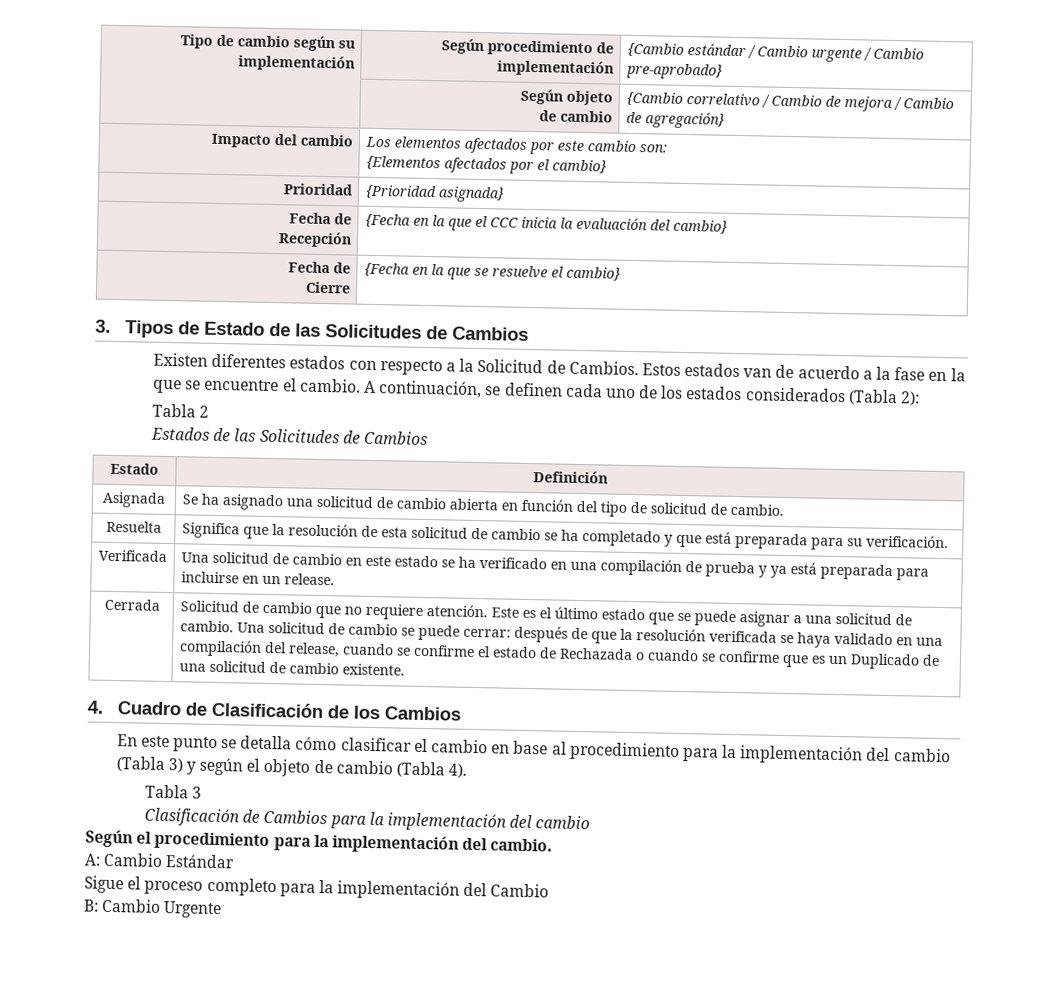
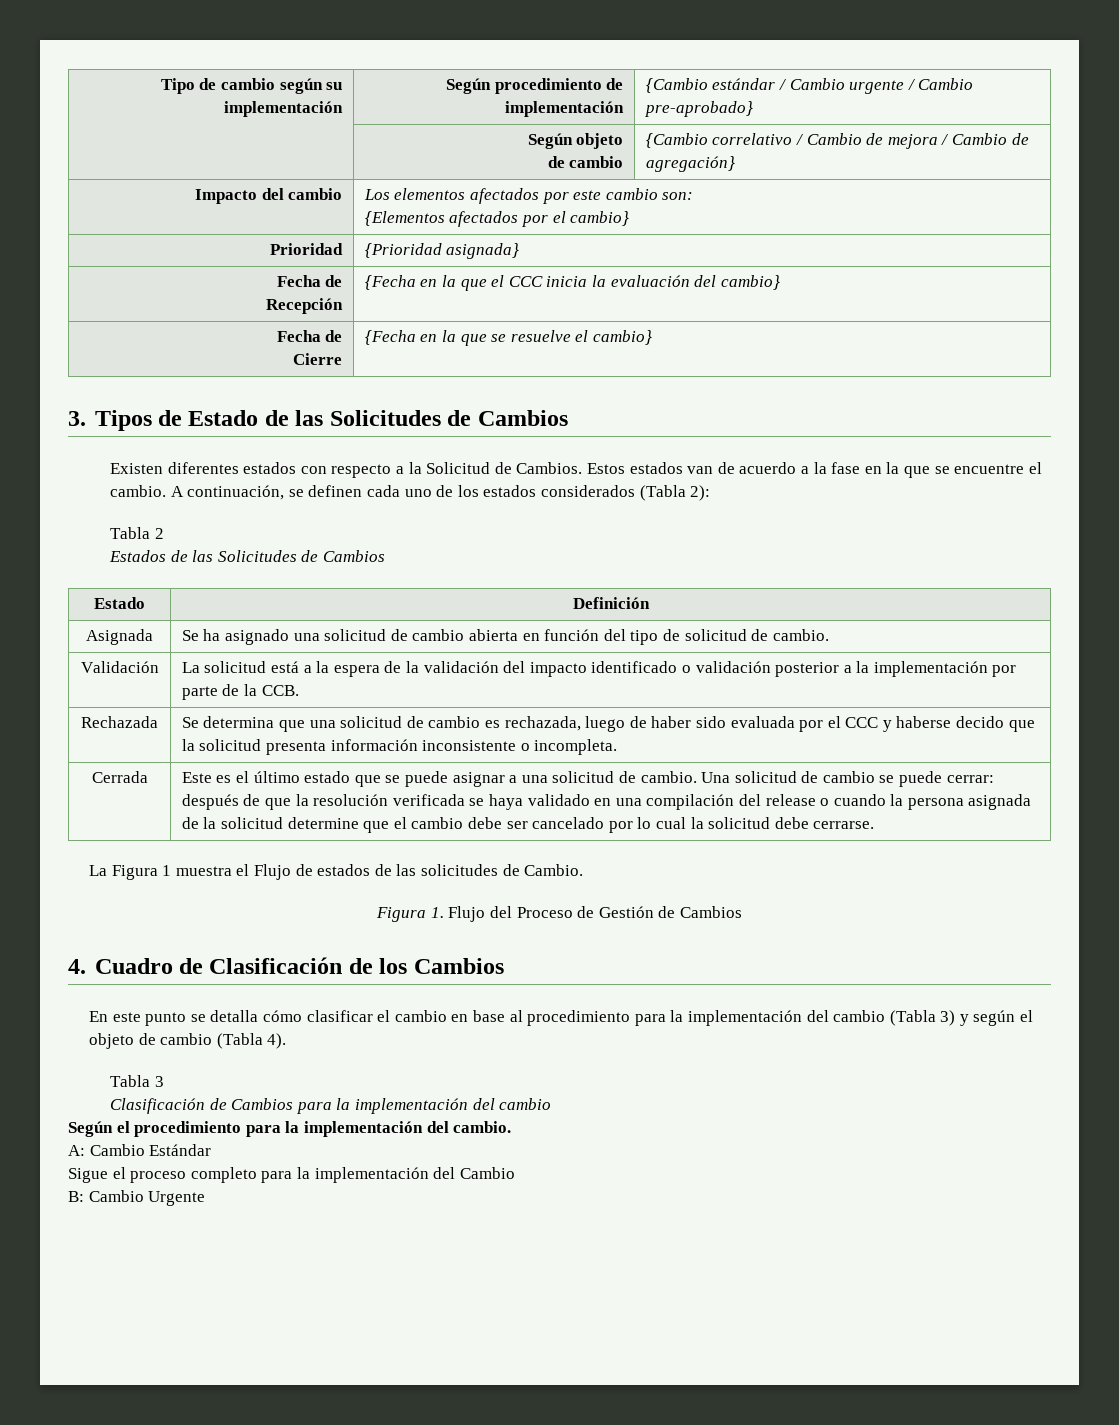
[105,520,162,533] [181,522,949,551] [98,549,167,563] [180,551,929,581] [180,571,335,586] [103,598,161,611] [179,600,488,620] Resuelta | Significa que la resolución de esta solicitud de cambio se ha completado y que está preparada para su verificación. // Verificada | Una solicitud de cambio en este estado se ha verificado en una compilación de prueba y ya está preparada para incluirse en un release. // Cerrada | Solicitud de cambio que no requiere atención. -> [80,661,159,673] [181,661,1017,677] [181,684,299,700] [81,716,158,728] [181,716,1035,732] [181,739,618,755] [91,771,148,783] Validación | La solicitud está a la espera de la validación del impacto identificado o validación posterior a la implementación por parte de la CCB. // Rechazada | Se determina que una solicitud de cambio es rechazada, luego de haber sido evaluada por el CCC y haberse decido que la solicitud presenta información inconsistente o incompleta. // Cerrada |
[287,642,940,670] [178,660,405,676] release, cuando se confirme el estado de Rechazada o cuando se confirme que es un Duplicado de una solicitud de cambio existente. -> [765,794,1032,810] [181,817,875,833] [89,864,584,880] [376,906,742,922] release o cuando la persona asignada de la solicitud determine que el cambio debe ser cancelado por lo cual la solicitud debe cerrarse. // La Figura 1 muestra el Flujo de estados de las solicitudes de Cambio. // Figura 1. Flujo del Proceso de Gestión de Cambios

